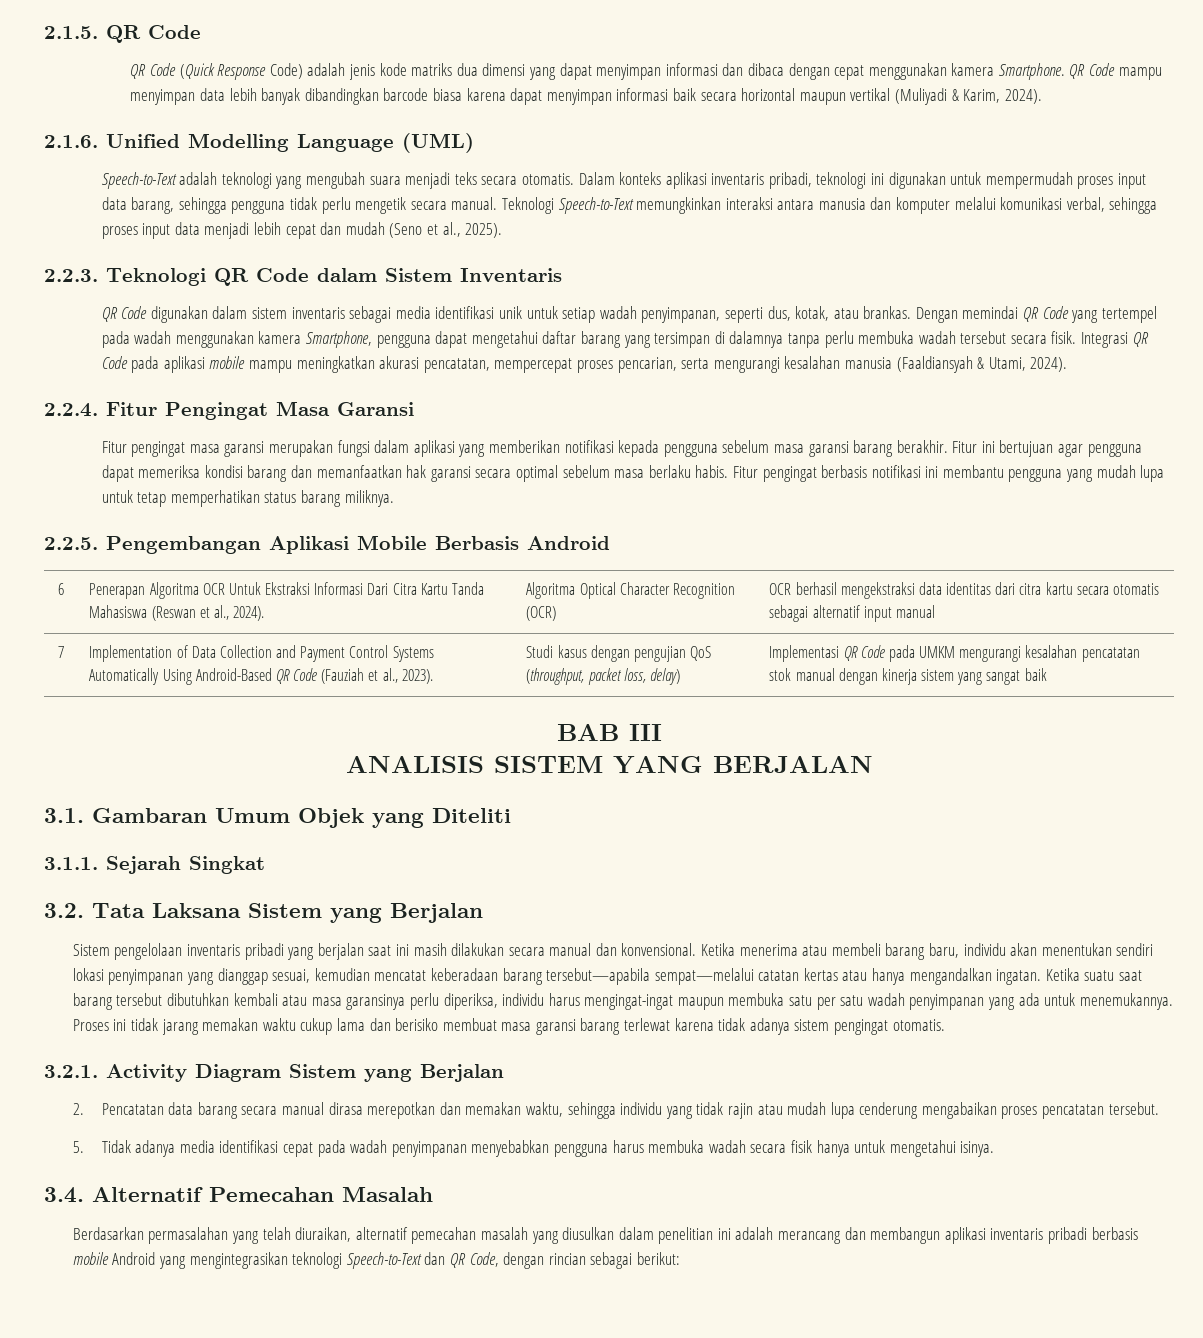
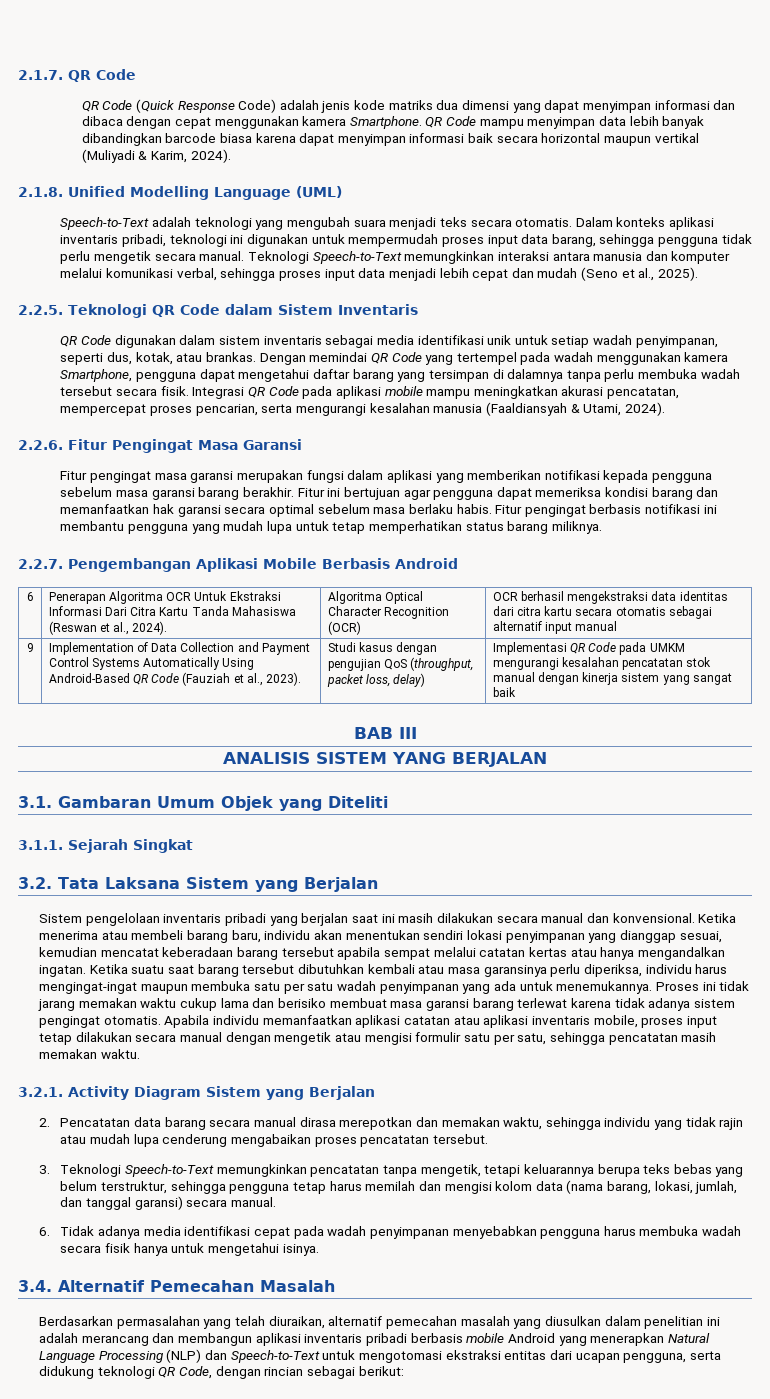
[44,26,98,39] 2.1.5. -> [18,70,63,80] 2.1.7.
[44,135,98,148] 2.1.6. -> [18,187,63,197] 2.1.8.
[44,269,98,282] 2.2.3. -> [18,305,63,315] 2.2.5.
[44,403,98,417] 2.2.4. -> [18,440,63,450] 2.2.6.
[44,537,98,550] 2.2.5. -> [18,559,63,569] 2.2.7.
[58,646,64,658] 7 -> [26,643,34,652] 9
[546,968,754,985] tersebut—apabila sempat—melalui -> [281,947,476,960] tersebut apabila sempat melalui
(945, 1025) none -> [164,1015,717,1028] [39,1032,717,1045] [39,1049,140,1059] Apabila individu memanfaatkan aplikasi catatan atau aplikasi inventaris mobile, proses input tetap dilakukan secara manual dengan mengetik atau mengisi formulir satu per satu, sehingga pencatatan masih memakan waktu.
[72,1141,84,1153] 5. -> [39,1164,744,1177] [60,1180,738,1194] [60,1196,276,1210] [39,1227,51,1236] 3. Teknologi Speech-to-Text memungkinkan pencatatan tanpa mengetik, tetapi keluarannya berupa teks bebas yang belum terstruktur, sehingga pengguna tetap harus memilah dan mengisi kolom data (nama barang, lokasi, jumlah, dan tanggal garansi) secara manual. // 6.
[189,1252,446,1269] mengintegrasikan teknologi Speech-to-Text dan -> [590,1333,710,1346] [39,1349,721,1363] [39,1366,155,1379] menerapkan Natural Language Processing (NLP) dan Speech-to-Text untuk mengotomasi ekstraksi entitas dari ucapan pengguna, serta didukung teknologi

